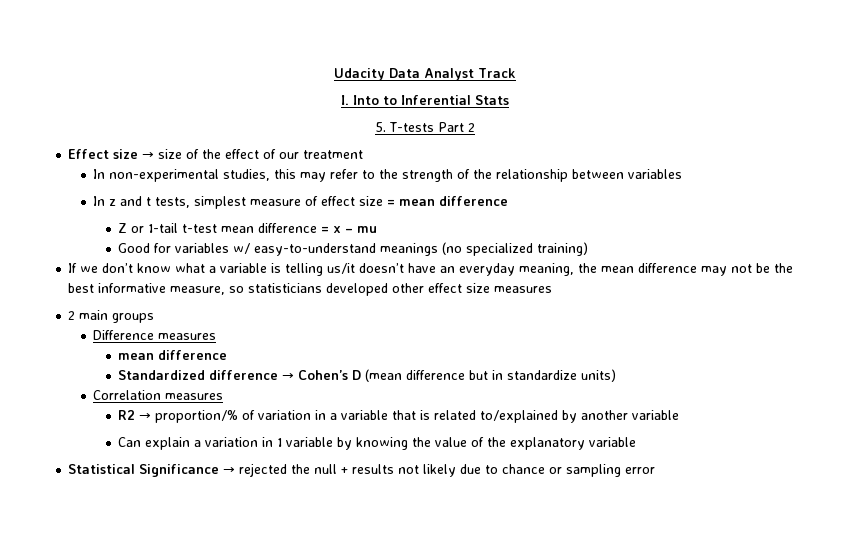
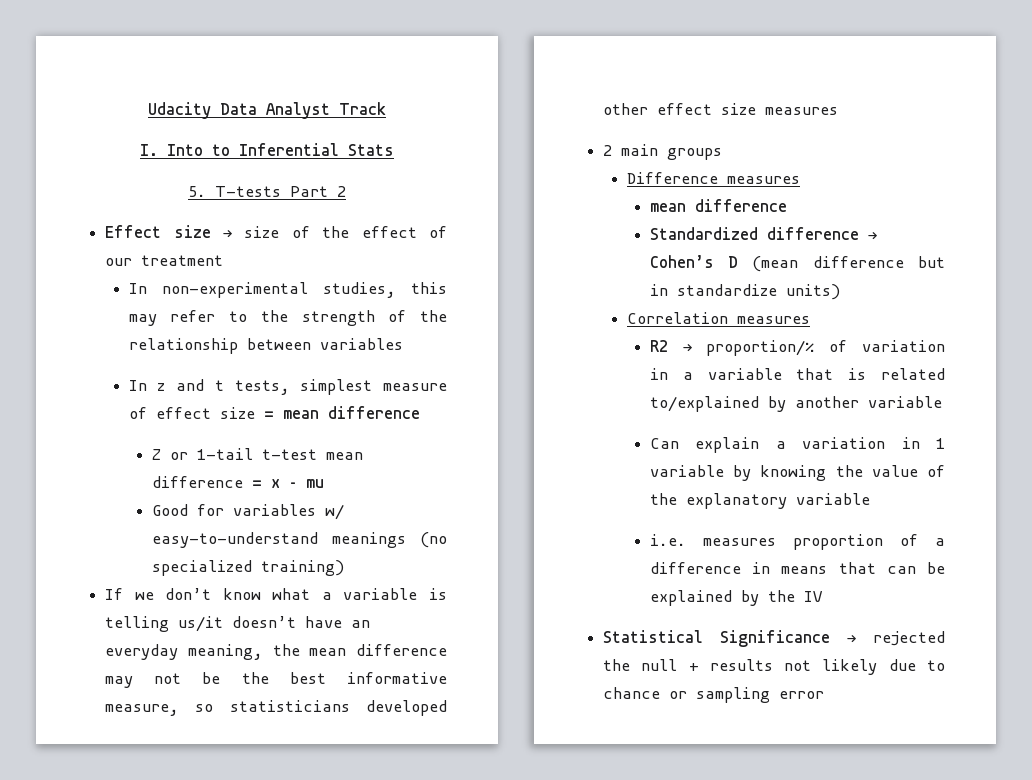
(637, 442) none -> [649,534,945,550] [649,562,945,574] [649,590,823,606] // i.e. measures proportion of a difference in means that can be explained by the IV

